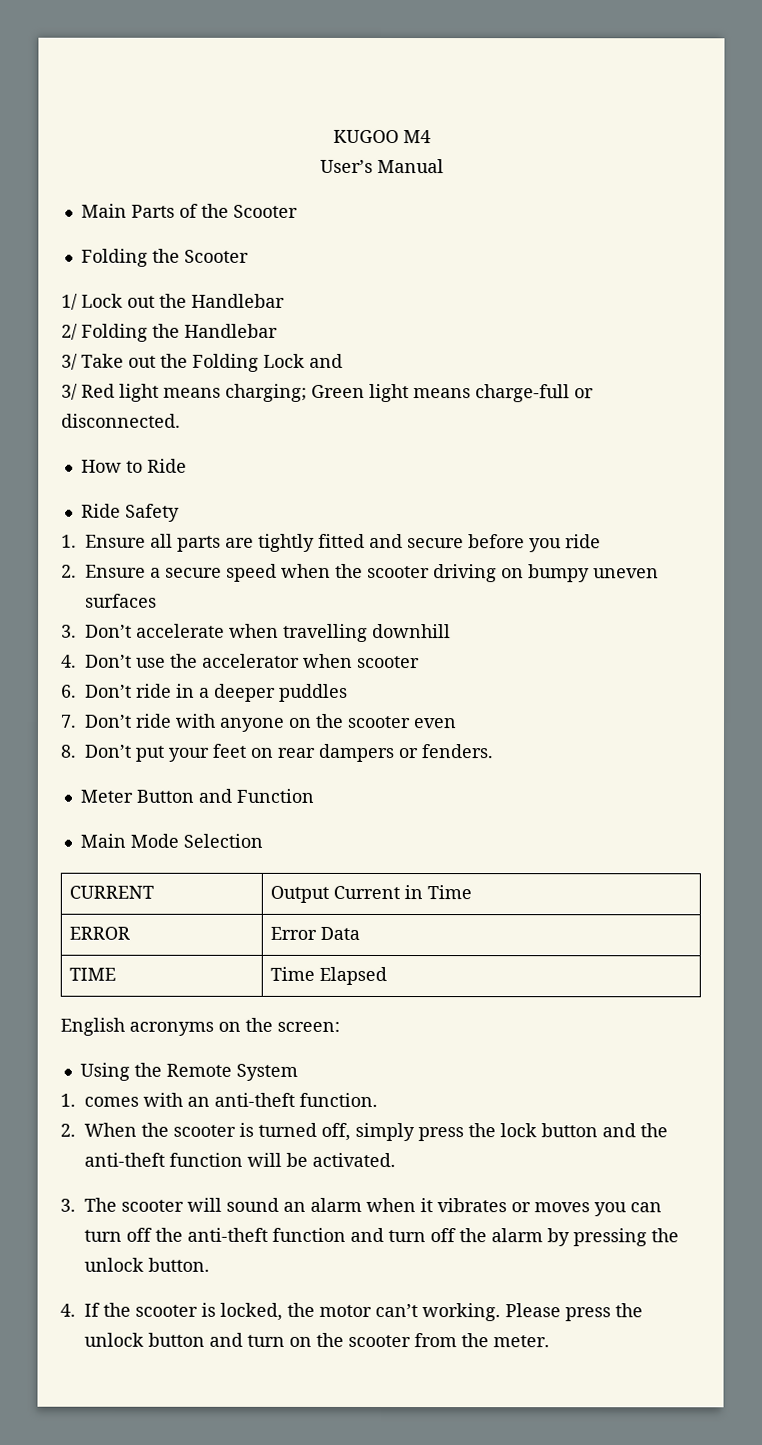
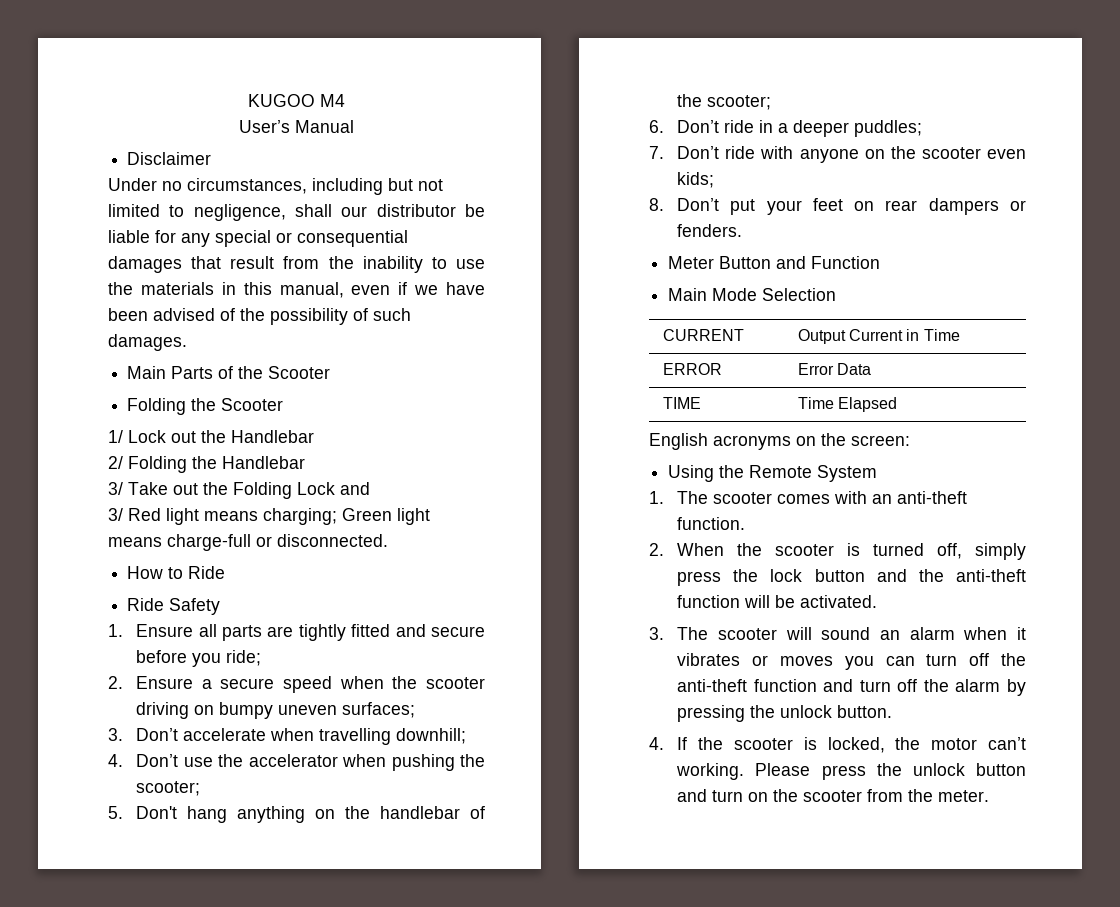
(444, 166) none -> [127,152,212,165] [108,178,443,195] [108,204,485,221] [108,230,408,247] [108,256,485,273] [108,282,485,298] [108,308,411,325] [108,334,187,351] // Disclaimer // Under no circumstances, including but not limited to negligence, shall our distributor be liable for any special or consequential damages that result from the inability to use the materials in this manual, even if we have been advised of the possibility of such damages.
[565,534,601,549] ride -> [226,650,262,666] ride;
[85,593,157,608] surfaces -> [342,702,416,718] surfaces;
[372,623,451,639] downhill -> [396,728,467,744] downhill;
[357,655,420,669] scooter -> [391,754,485,771] [136,781,201,796] [108,806,485,823] [677,94,772,110] pushing the scooter; // 5. Don't hang anything on the handlebar of the scooter;
[279,683,348,702] puddles -> [854,120,923,137] puddles;
(457, 723) none -> [677,172,715,188] kids;
(76, 1100) none -> [677,491,773,504] The scooter

